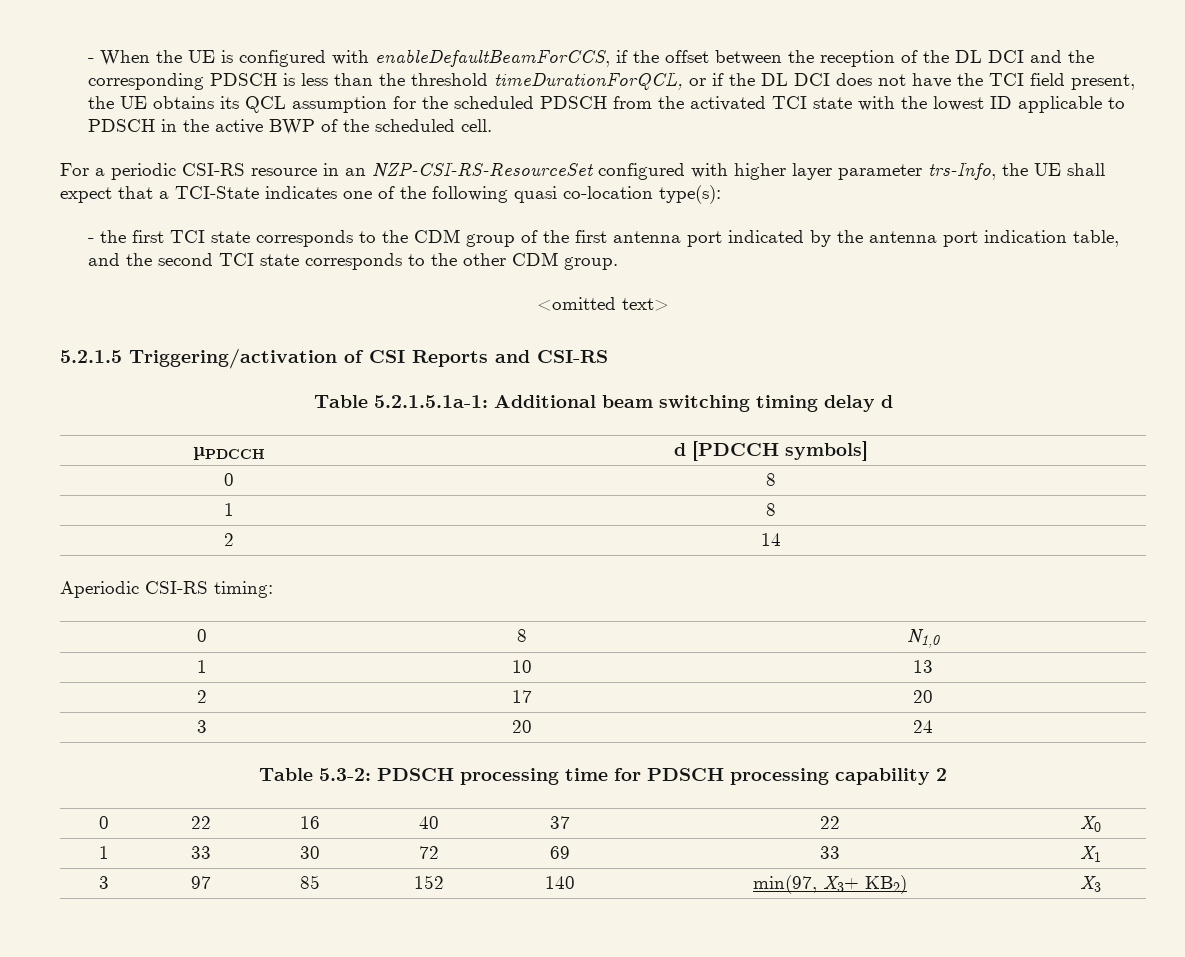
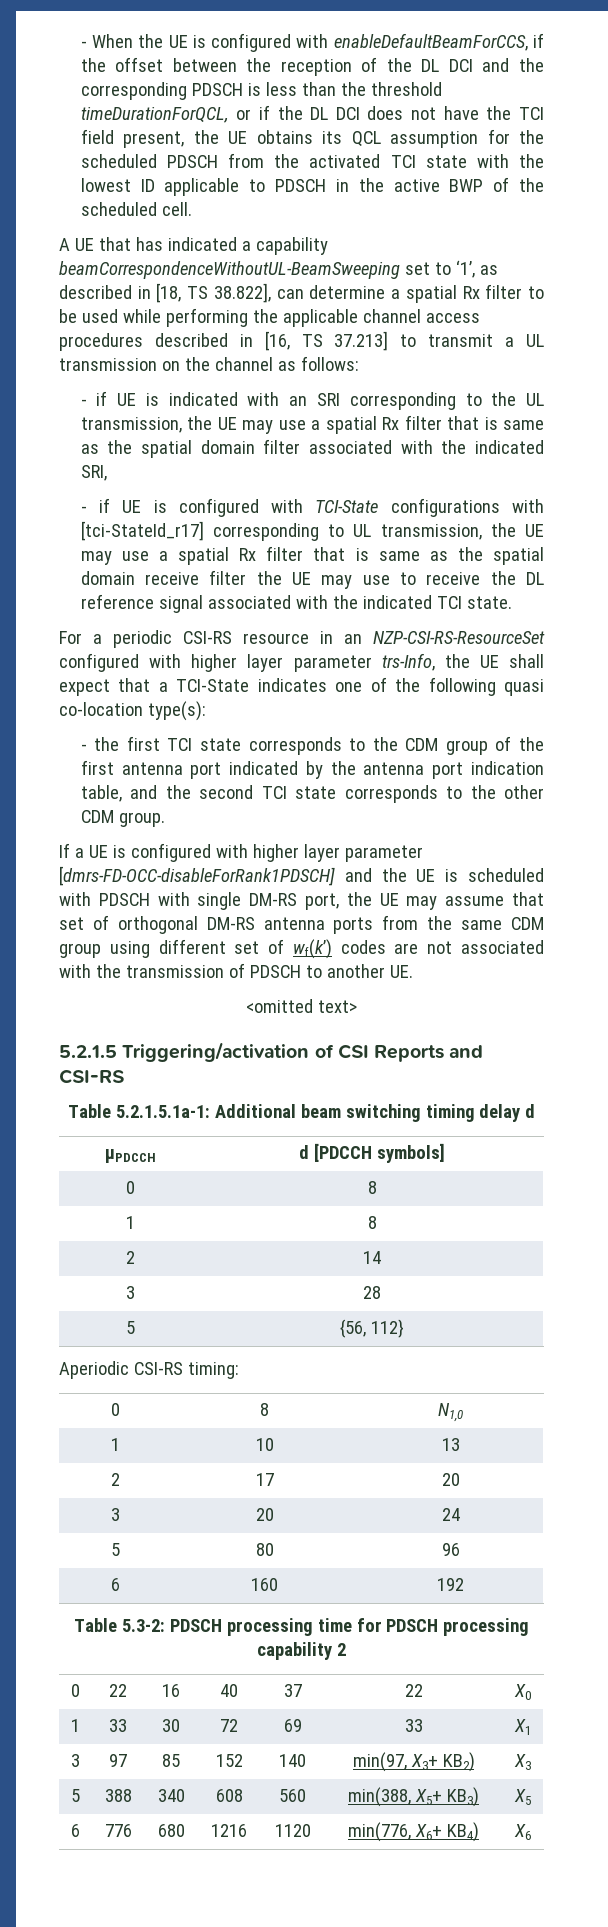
(492, 125) none -> [59,237,328,255] [59,260,498,279] [59,283,545,303] [59,308,480,327] [59,331,545,351] [59,356,359,371] [80,391,544,410] [80,415,545,434] [80,439,544,458] [80,465,107,481] [80,498,544,517] [80,521,544,541] [80,546,545,565] [80,570,544,589] [80,594,512,613] // A UE that has indicated a capability beamCorrespondenceWithoutUL-BeamSweeping set to ‘1’, as described in [18, TS 38.822], can determine a spatial Rx filter to be used while performing the applicable channel access procedures described in [16, TS 37.213] to transmit a UL transmission on the channel as follows: // - if UE is indicated with an SRI corresponding to the UL transmission, the UE may use a spatial Rx filter that is same as the spatial domain filter associated with the indicated SRI, // - if UE is configured with TCI-State configurations with [tci-StateId_r17] corresponding to UL transmission, the UE may use a spatial Rx filter that is same as the spatial domain receive filter the UE may use to receive the DL reference signal associated with the indicated TCI state.
(618, 263) none -> [59,843,423,862] [59,866,544,886] [59,892,544,910] [59,915,545,934] [59,939,544,959] [59,963,413,978] // If a UE is configured with higher layer parameter [dmrs-FD-OCC-disableForRank1PDSCH] and the UE is scheduled with PDSCH with single DM-RS port, the UE may assume that set of orthogonal DM-RS antenna ports from the same CDM group using different set of wf(k’) codes are not associated with the transmission of PDSCH to another UE.
(781, 539) none -> [125,1286,135,1299] [363,1286,381,1299] [125,1321,135,1334] [340,1319,404,1338] // 3 | 28 // 5 | {56, 112}
(933, 726) none -> [111,1543,120,1556] [255,1543,274,1556] [441,1543,460,1556] [111,1578,120,1591] [251,1578,278,1591] [437,1578,464,1591] // 5 | 80 | 96 // 6 | 160 | 192
(1101, 884) none -> [71,1789,80,1802] [104,1789,132,1802] [157,1789,185,1802] [215,1789,243,1802] [279,1789,306,1802] [348,1787,479,1807] [514,1789,531,1805] [71,1824,80,1837] [104,1824,132,1837] [157,1824,185,1837] [211,1824,247,1837] [274,1824,311,1837] [348,1822,479,1842] [514,1824,531,1840] // 5 | 388 | 340 | 608 | 560 | min(388, X5+ KB3) | X5 // 6 | 776 | 680 | 1216 | 1120 | min(776, X6+ KB4) | X6

